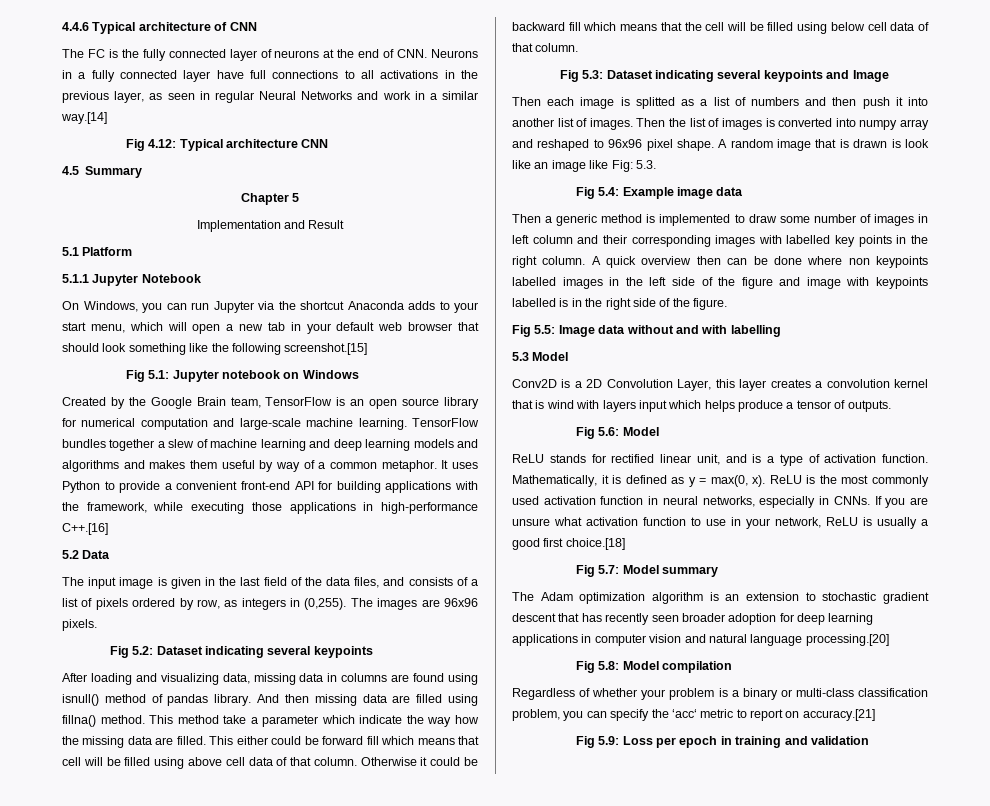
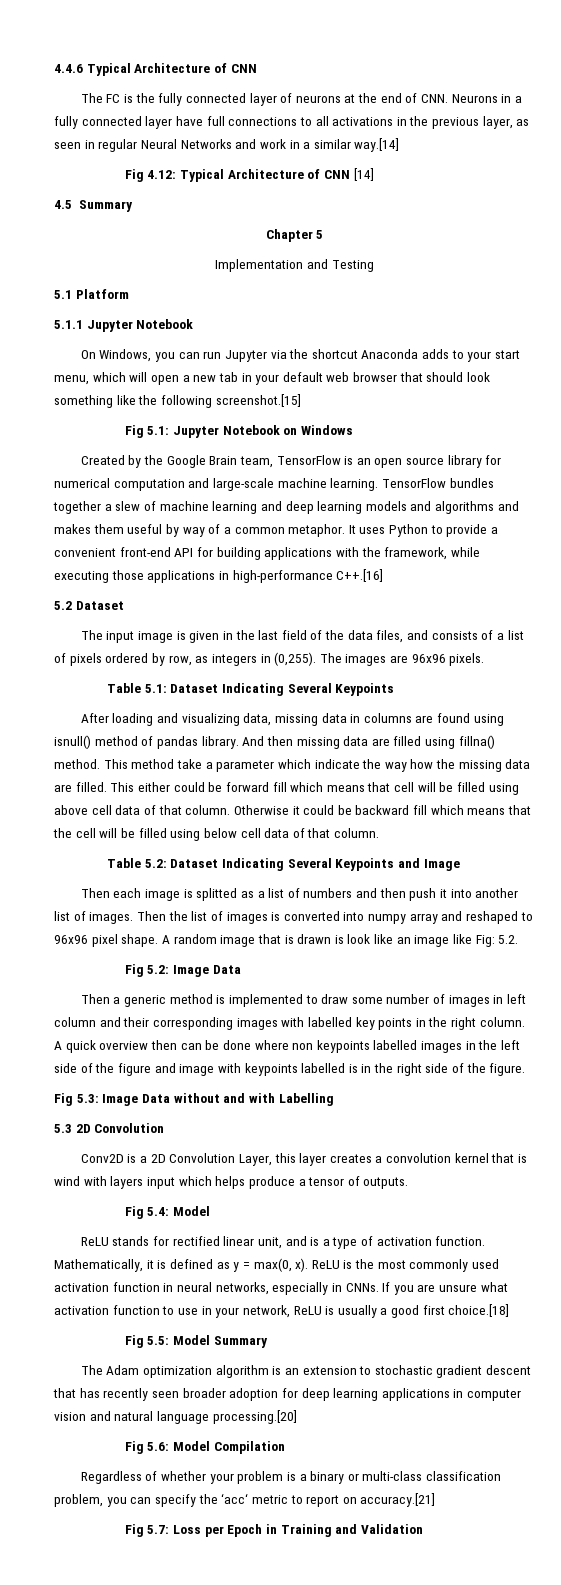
[138,22,211,31] architecture -> [134,63,211,73] Architecture
[226,139,329,148] architecture CNN -> [227,168,374,181] Architecture of CNN [14]
[308,220,345,229] Result -> [331,260,374,272] Testing
[222,370,281,379] notebook -> [222,425,280,435] Notebook
[82,550,111,559] Data -> [75,601,124,610] Dataset
[109,646,373,658] Fig 5.2: Dataset indicating several keypoints -> [107,683,395,696] Table 5.1: Dataset Indicating Several Keypoints
[559,70,823,82] Fig 5.3: Dataset indicating several keypoints -> [107,858,395,871] Table 5.2: Dataset Indicating Several Keypoints
[635,160,656,169] [575,187,744,199] 5.3. // Fig 5.4: Example image data -> [498,935,519,944] [124,964,241,977] 5.2. // Fig 5.2: Image Data
[534,325,626,337] 5.5: Image data -> [76,1094,170,1106] 5.3: Image Data
[730,325,781,337] labelling -> [278,1093,334,1106] Labelling
[532,352,569,361] Model -> [75,1123,165,1133] 2D Convolution
[598,427,620,436] 5.6: -> [147,1207,170,1216] 5.4:
[598,565,719,577] 5.7: Model summary -> [147,1335,268,1348] 5.5: Model Summary
[598,661,733,673] 5.8: Model compilation -> [147,1441,285,1454] 5.6: Model Compilation
[598,736,620,745] 5.9: -> [147,1525,170,1534] 5.7:
[679,736,869,748] epoch in training and validation -> [227,1524,423,1537] Epoch in Training and Validation

